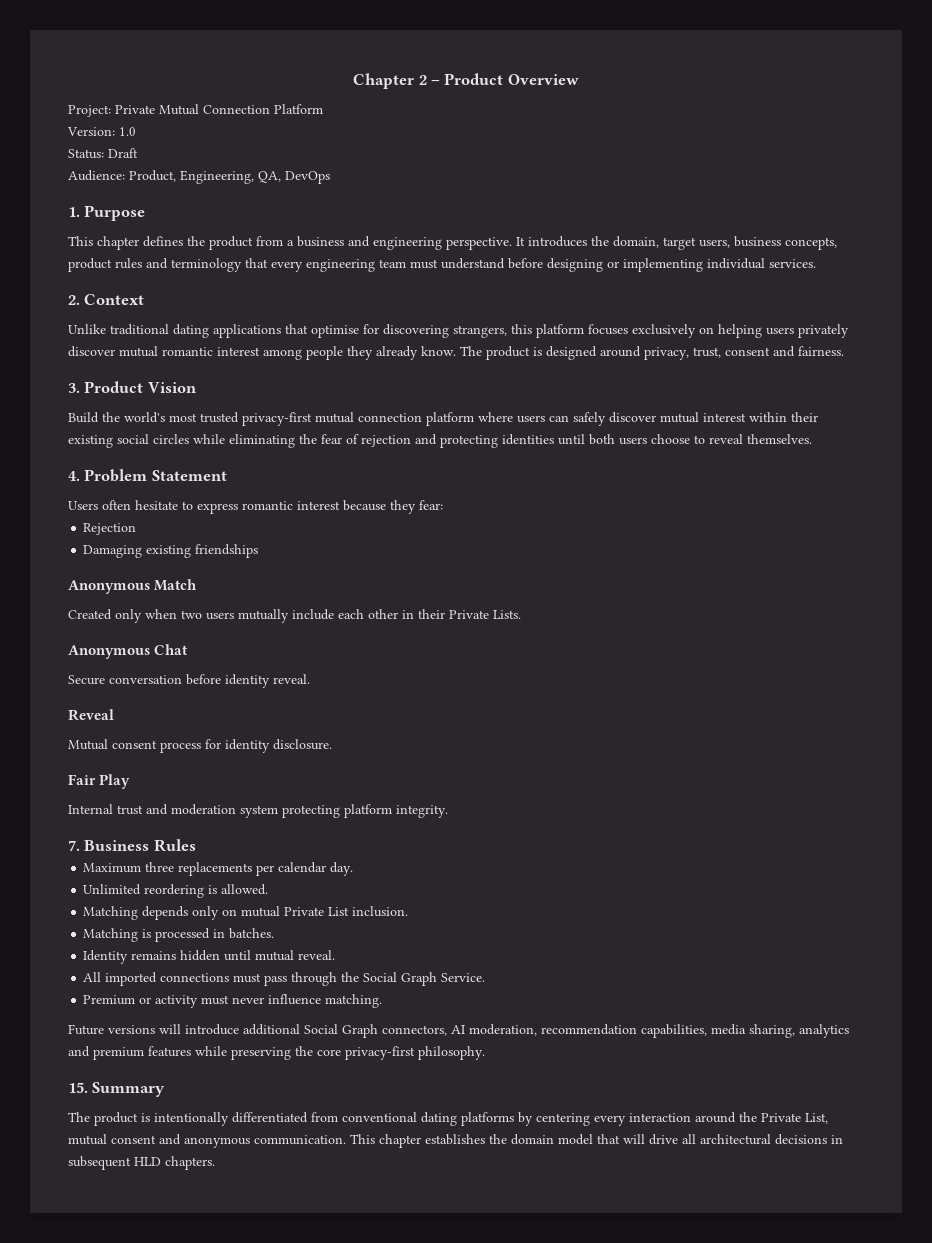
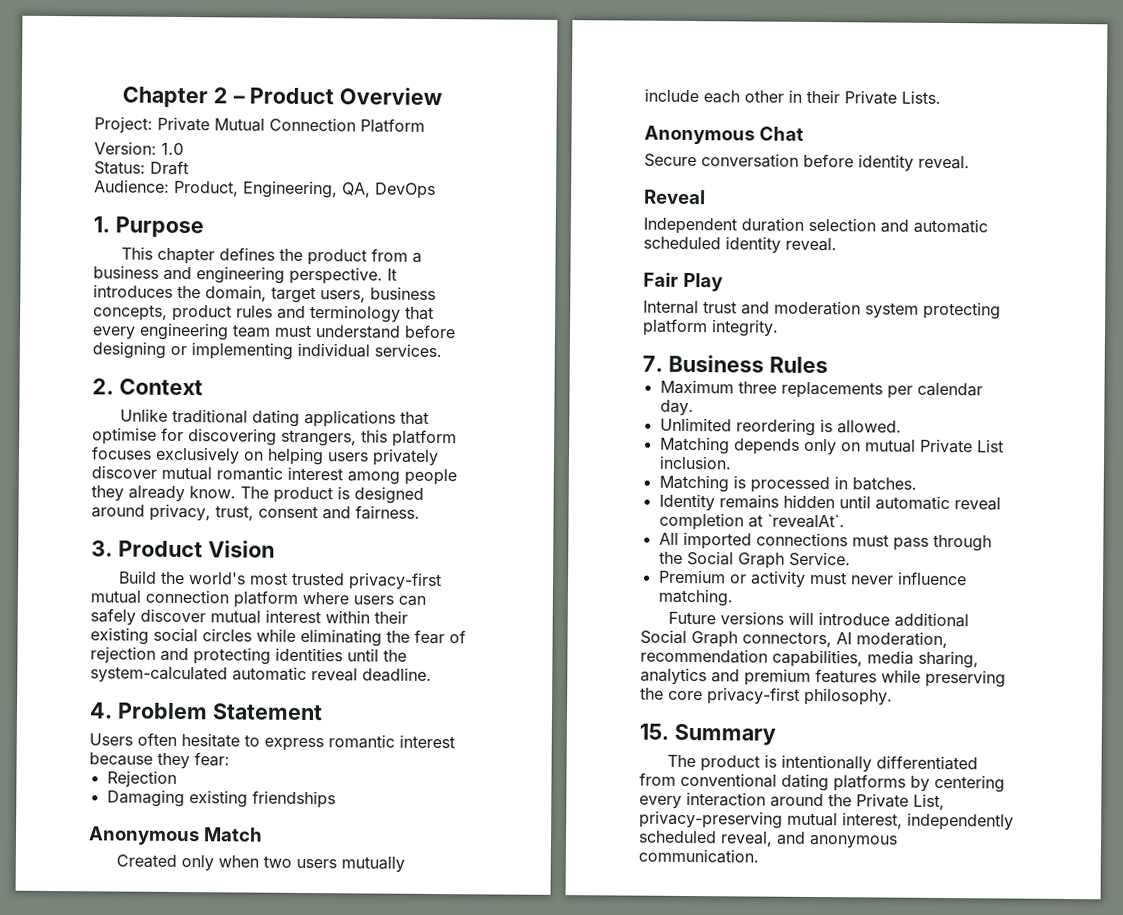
[589,434,812,445] both users choose to reveal themselves. -> [383,649,407,662] [90,666,432,684] the system-calculated automatic reveal deadline.
[68,739,332,753] Mutual consent process for identity disclosure. -> [643,217,988,235] [643,236,837,254] Independent duration selection and automatic scheduled identity reveal.
[255,950,336,961] mutual reveal. -> [874,495,1001,511] [658,512,845,531] automatic reveal completion at `revealAt`.
[68,1134,843,1148] [68,1156,215,1170] mutual consent and anonymous communication. This chapter establishes the domain model that will drive all architectural decisions in subsequent HLD chapters. -> [639,810,1014,831] [638,830,898,849] [638,848,759,864] privacy-preserving mutual interest, independently scheduled reveal, and anonymous communication.

